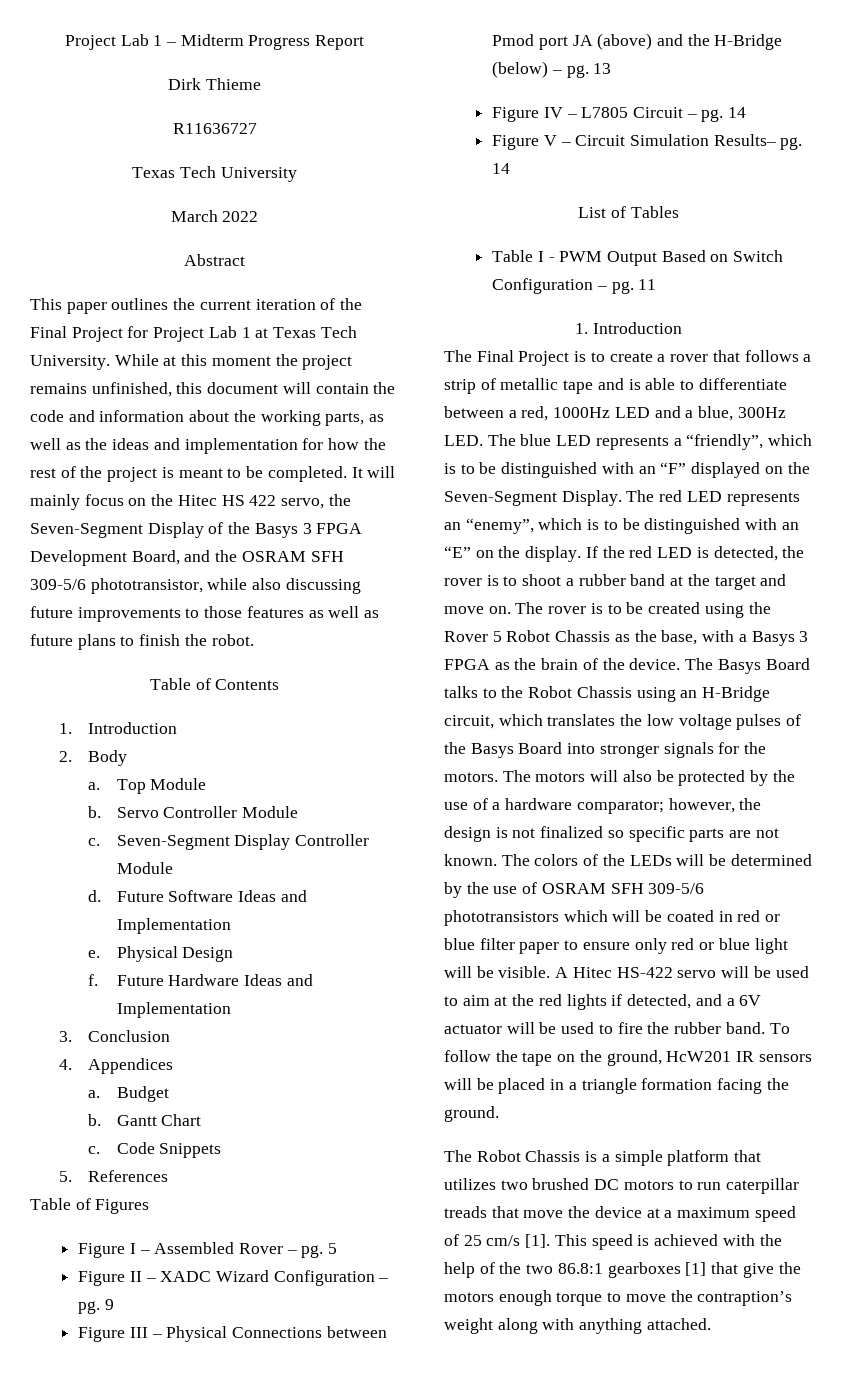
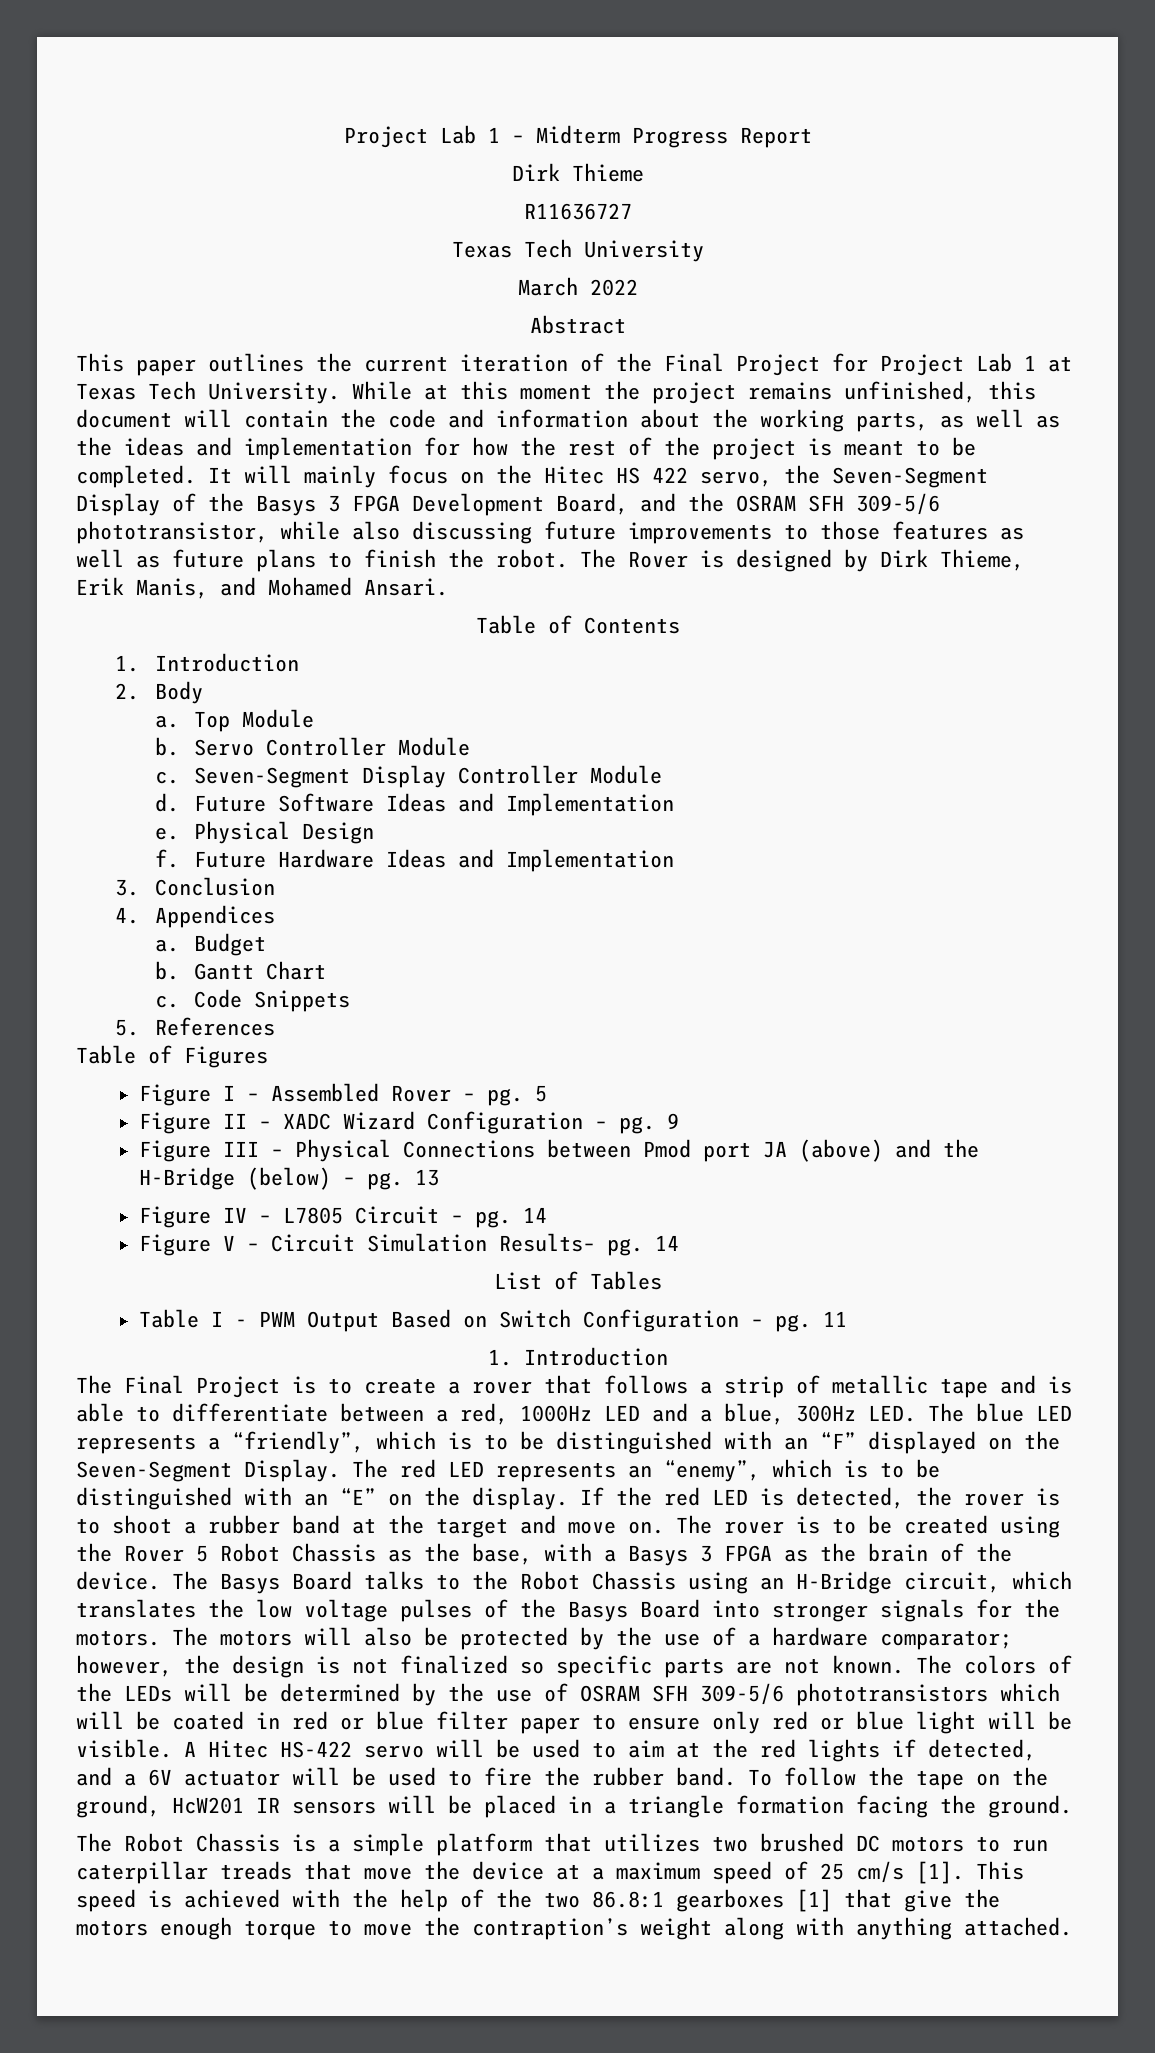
(254, 640) none -> [580,549,1024,572] [76,577,448,599] The Rover is designed by Dirk Thieme, Erik Manis, and Mohamed Ansari.

